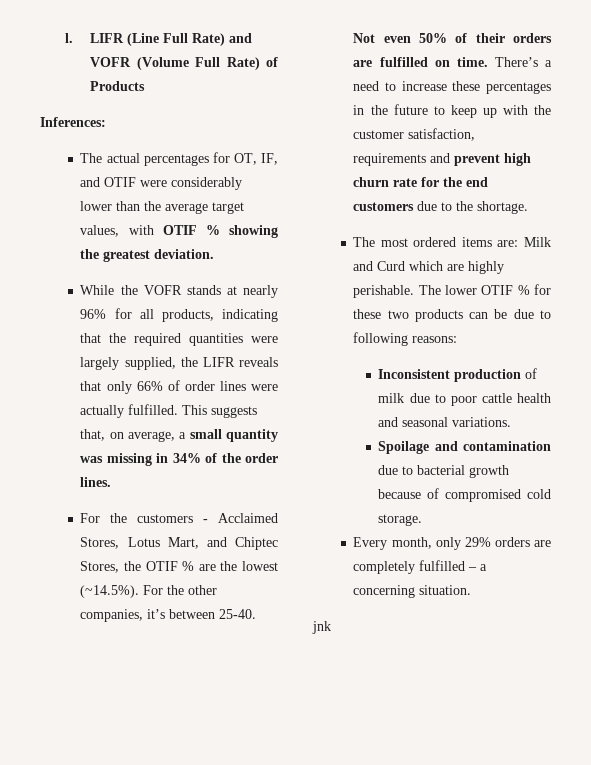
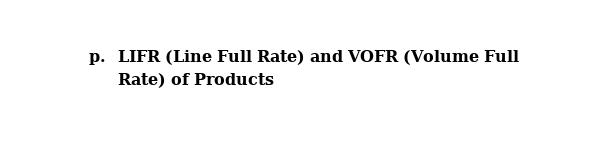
[65,33,74,43] l. -> [89,53,107,65] p.
[40,117,106,127] [80,152,278,166] [80,177,243,190] [80,201,245,214] [80,225,279,238] [80,249,215,262] [80,285,278,298] [80,308,278,322] [80,333,279,346] [80,357,279,370] [80,380,278,394] [80,404,258,418] [80,429,278,442] [80,453,279,466] [80,477,112,487] [80,513,279,523] [80,537,279,550] [80,561,278,573] [80,585,218,598] [80,609,257,622] [353,33,552,43] [353,57,552,67] [353,81,551,94] [353,104,551,118] [353,128,476,141] [353,153,532,166] [353,177,489,187] [353,201,529,214] [353,237,551,247] [353,261,505,274] [353,284,551,298] [353,309,551,322] [353,332,458,346] [378,368,538,382] [378,393,551,406] [378,417,512,427] [378,441,551,454] [378,465,510,478] [378,488,551,502] [378,514,423,526] [353,537,551,550] [353,560,488,574] [353,585,472,598] [312,621,331,634] // Inferences: // The actual percentages for OT, IF, and OTIF were considerably lower than the average target values, with OTIF % showing the greatest deviation. // While the VOFR stands at nearly 96% for all products, indicating that the required quantities were largely supplied, the LIFR reveals that only 66% of order lines were actually fulfilled. This suggests that, on average, a small quantity was missing in 34% of the order lines. // For the customers - Acclaimed Stores, Lotus Mart, and Chiptec Stores, the OTIF % are the lowest (~14.5%). For the other companies, it’s between 25-40. Not even 50% of their orders are fulfilled on time. There’s a need to increase these percentages in the future to keep up with the customer satisfaction, requirements and prevent high churn rate for the end customers due to the shortage. // The most ordered items are: Milk and Curd which are highly perishable. The lower OTIF % for these two products can be due to following reasons: // Inconsistent production of milk due to poor cattle health and seasonal variations. // Spoilage and contamination due to bacterial growth because of compromised cold storage. // Every month, only 29% orders are completely fulfilled – a concerning situation. // jnk -> (274, 79) none

